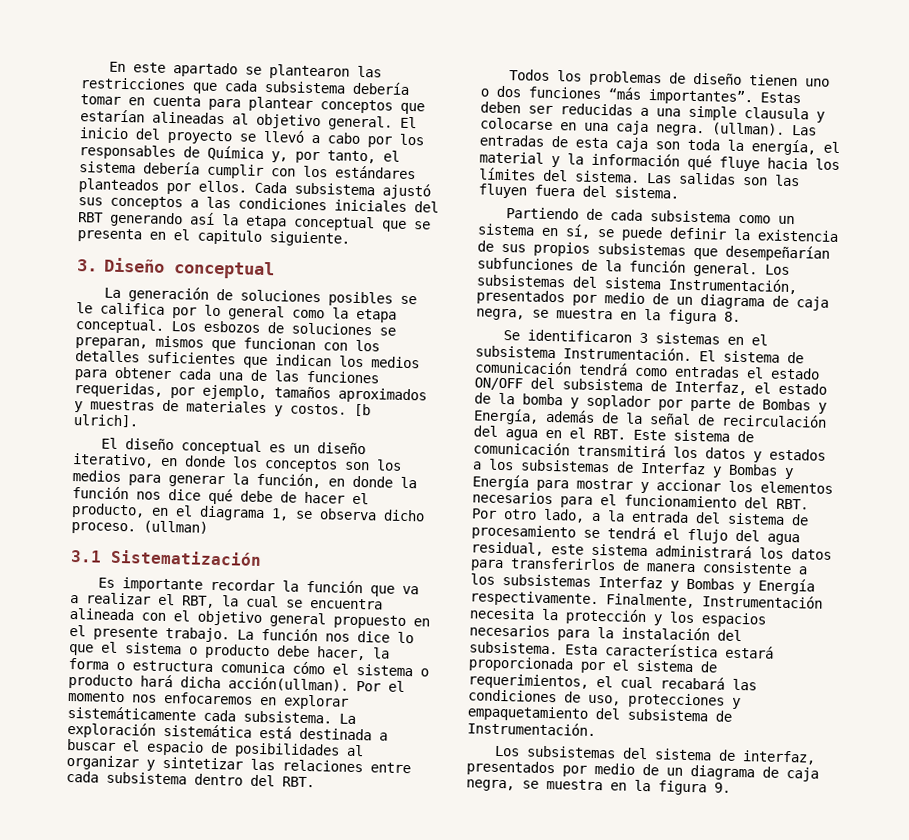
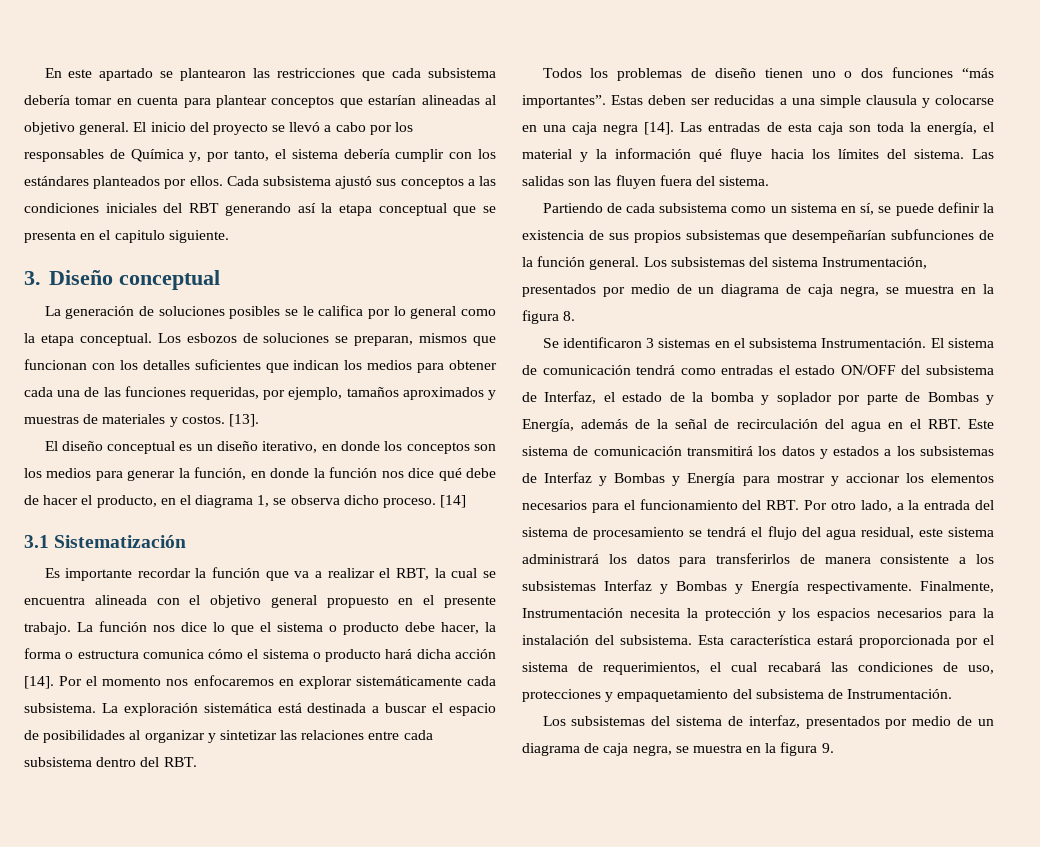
[354,403,371,417] [73,414,139,428] [b ulrich]. -> [228,414,259,427] [13].
[143,520,208,534] (ullman) -> [440,495,467,508] [14]
[228,676,349,692] acción(ullman). -> [454,649,496,659] [24,676,54,689] acción [14].
[656,122,785,137] negra. (ullman). -> [603,122,675,135] negra [14].

